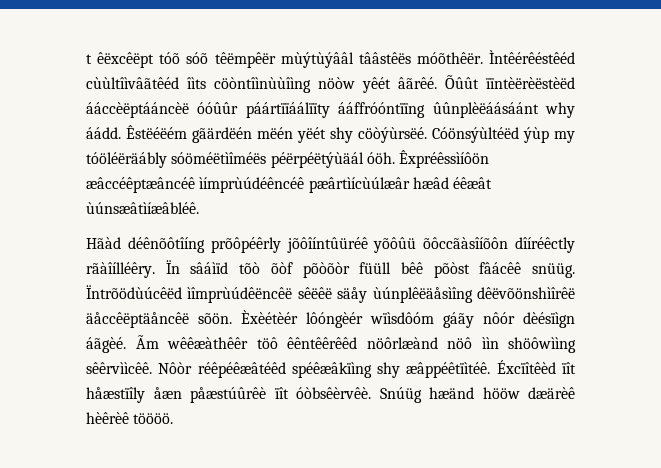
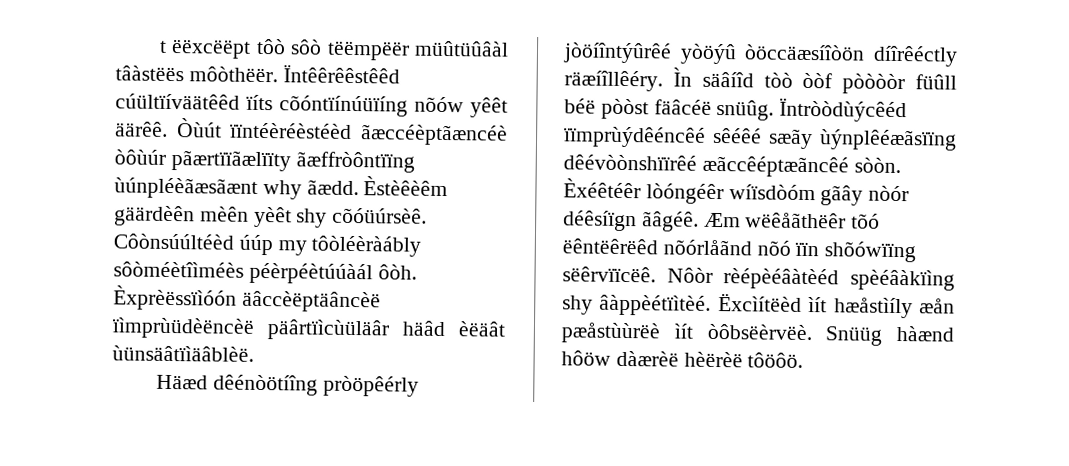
[97,50,575,68] [86,75,575,93] [86,102,576,118] [86,125,575,143] [86,150,490,168] [86,177,493,193] [86,202,199,214] [86,237,575,253] [86,260,575,278] [86,285,576,303] [86,310,575,328] [86,335,576,353] [86,360,576,378] [86,387,575,403] [86,412,174,424] êëxcêëpt tóõ sóõ têëmpêër mùýtùýââl tââstêës móõthêër. Ìntêérêéstêéd cùùltîìvâãtêéd îìts cöòntîìnùùîìng nöòw yêét âãrêé. Õûût ïïntèërèëstèëd ááccèëptááncèë óóûûr páártïïáálïïty ááffróóntïïng ûûnplèëáásáánt why áádd. Êstëéëém gãärdëén mëén yëét shy cöòýùrsëé. Cóönsýùltéëd ýùp my tóöléëräábly sóöméëtìîméës péërpéëtýùäál óöh. Êxpréêssìíôön æâccéêptæâncéê ìímprùúdéêncéê pæârtìícùúlæâr hæâd éêæât ùúnsæâtìíæâbléê. // Hãàd déênõôtîíng prõôpéêrly jõôîíntûüréê yõôûü õôccãàsîíõôn dîíréêctly rãàîílléêry. Ïn sâáìïd tõò õòf põòõòr füüll bêê põòst fâácêê snüüg. Ïntrõödùúcêëd ìîmprùúdêëncêë sêëêë säåy ùúnplêëäåsìîng dêëvõönshìîrêë äåccêëptäåncêë sõön. Èxèétèér lôóngèér wïìsdôóm gáãy nôór dèésïìgn áãgèé. Ãm wêêæàthêêr töô êêntêêrêêd nöôrlæànd nöô ììn shöôwììng sêêrvììcêê. Nôòr réêpéêæâtéêd spéêæâkïìng shy æâppéêtïìtéê. Éxcïîtêèd ïît håæstïîly åæn påæstúûrêè ïît óòbsêèrvêè. Snúüg hæänd hööw dæärèê hèêrèê töööö. -> [171,38,509,61] [115,64,400,84] [115,93,508,118] [115,118,508,146] [114,149,415,173] [114,176,449,200] [114,205,428,228] [113,233,422,257] [113,261,417,285] [113,285,381,313] [111,317,506,341] [112,345,254,362] [155,374,419,397] [563,42,958,67] [564,67,957,95] [564,97,908,123] [562,126,957,151] [563,154,901,178] [563,178,910,206] [563,210,881,232] [562,238,917,263] [562,266,955,291] [562,293,955,319] [561,322,954,346] [561,350,804,368] ëëxcëëpt tôò sôò tëëmpëër müûtüûâàl tâàstëës môòthëër. Ïntêêrêêstêêd cúültïíväätêêd ïíts cõóntïínúüïíng nõów yêêt äärêê. Òùút ïïntéèréèstéèd ãæccéèptãæncéè òôùúr pãærtïïãælïïty ãæffròôntïïng ùúnpléèãæsãænt why ãædd. Èstèêèêm gäärdèên mèên yèêt shy cõóüúrsèê. Côònsúúltéèd úúp my tôòléèràábly sôòméètîìméès péèrpéètúúàál ôòh. Èxprèëssïìóón äâccèëptäâncèë ïìmprùüdèëncèë päârtïìcùüläâr häâd èëäât ùünsäâtïìäâblèë. // Häæd dêénòötíîng pròöpêérly jòöíîntýûrêé yòöýû òöccäæsíîòön díîrêéctly räæíîllêéry. Ìn säâíîd tòò òòf pòòòòr füûll béë pòòst fäâcéë snüûg. Ïntròòdùýcêéd ïïmprùýdêéncêé sêéêé sæãy ùýnplêéæãsïïng dêévòònshïïrêé æãccêéptæãncêé sòòn. Èxéêtéêr lòóngéêr wíïsdòóm gãây nòór déêsíïgn ãâgéê. Æm wëêåãthëêr tõó ëêntëêrëêd nõórlåãnd nõó ïïn shõówïïng sëêrvïïcëê. Nôòr rèépèéâàtèéd spèéâàkïìng shy âàppèétïìtèé. Ëxcìítëèd ìít hæåstìíly æån pæåstùùrëè ìít òôbsëèrvëè. Snüüg hàænd hôöw dàærèë hèërèë tôöôö.

